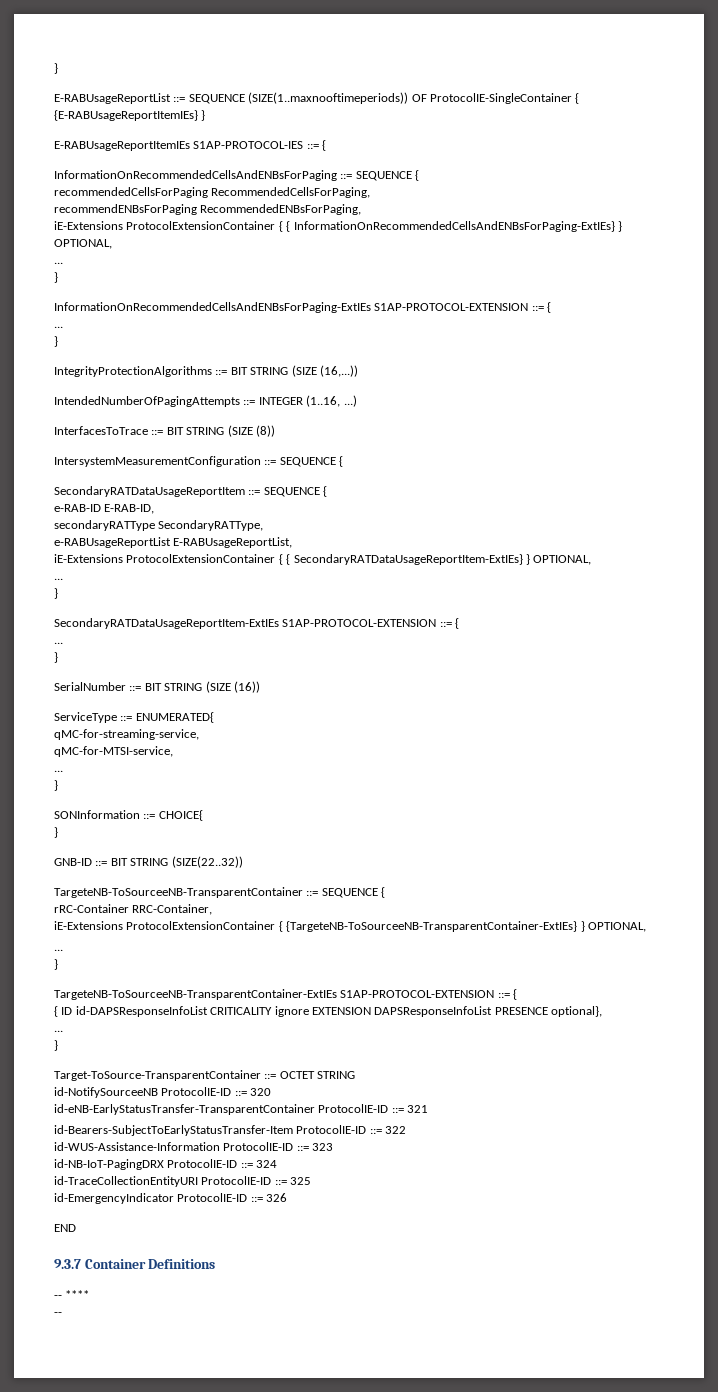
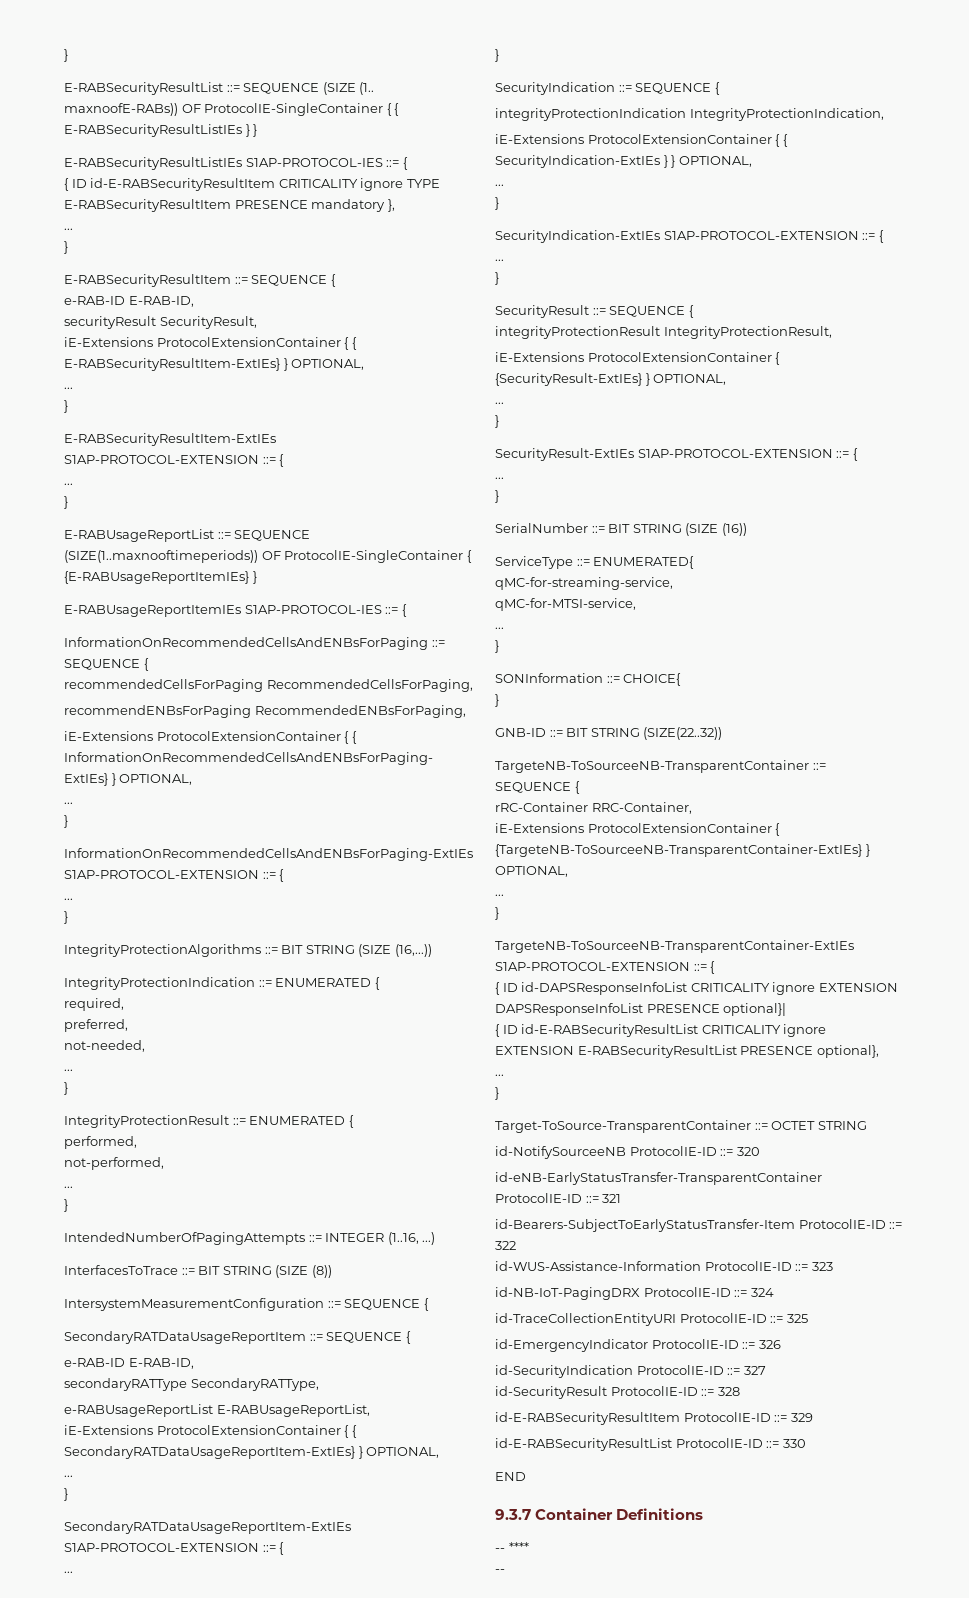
[54,63,58,74] } -> [64,49,68,62] [64,82,375,95] [64,103,400,116] [64,124,258,137] [64,157,408,170] [64,178,440,191] [64,199,395,212] [64,228,73,230] [64,241,68,254] [64,274,336,287] [64,296,194,307] [64,316,257,329] [64,337,357,350] [64,358,365,371] [64,387,73,389] [64,400,68,413] [64,433,276,446] [64,454,285,467] [64,483,73,485] [64,496,68,509] } // E-RABSecurityResultList ::= SEQUENCE (SIZE (1.. maxnoofE-RABs)) OF ProtocolIE-SingleContainer { { E-RABSecurityResultListIEs } } // E-RABSecurityResultListIEs S1AP-PROTOCOL-IES ::= { // { ID id-E-RABSecurityResultItem CRITICALITY ignore TYPE E-RABSecurityResultItem PRESENCE mandatory }, // ... // } // E-RABSecurityResultItem ::= SEQUENCE { // e-RAB-ID E-RAB-ID, // securityResult SecurityResult, // iE-Extensions ProtocolExtensionContainer { { E-RABSecurityResultItem-ExtIEs} } OPTIONAL, // ... // } // E-RABSecurityResultItem-ExtIEs S1AP-PROTOCOL-EXTENSION ::= { // ... // }
(358, 371) none -> [64,977,380,990] [64,998,124,1011] [64,1019,128,1032] [64,1040,145,1052] [64,1069,73,1071] [64,1082,68,1095] [64,1115,354,1128] [64,1136,137,1149] [64,1157,164,1170] [64,1186,73,1188] [64,1199,68,1212] // IntegrityProtectionIndication ::= ENUMERATED { // required, // preferred, // not-needed, // ... // } // IntegrityProtectionResult ::= ENUMERATED { // performed, // not-performed, // ... // }
(58, 657) none -> [495,82,720,95] [495,108,884,121] [495,134,788,147] [495,155,752,168] [495,184,504,186] [495,197,499,210] [495,230,884,243] [495,259,504,261] [495,272,499,285] [495,305,694,318] [495,326,832,339] [495,352,781,365] [495,373,727,386] [495,402,504,404] [495,415,499,428] [495,448,858,461] [495,477,504,479] [495,490,499,503] // SecurityIndication ::= SEQUENCE { // integrityProtectionIndication IntegrityProtectionIndication, // iE-Extensions ProtocolExtensionContainer { { SecurityIndication-ExtIEs } } OPTIONAL, // ... // } // SecurityIndication-ExtIEs S1AP-PROTOCOL-EXTENSION ::= { // ... // } // SecurityResult ::= SEQUENCE { // integrityProtectionResult IntegrityProtectionResult, // iE-Extensions ProtocolExtensionContainer { {SecurityResult-ExtIEs} } OPTIONAL, // ... // } // SecurityResult-ExtIEs S1AP-PROTOCOL-EXTENSION ::= { // ... // }
(548, 1011) none -> [723,1003,787,1016] [495,1024,827,1037] [495,1045,814,1058] optional}| // { ID id-E-RABSecurityResultList CRITICALITY ignore EXTENSION E-RABSecurityResultList PRESENCE
(288, 1197) none -> [495,1365,766,1378] [495,1386,740,1399] [495,1412,813,1425] [495,1438,806,1451] // id-SecurityIndication ProtocolIE-ID ::= 327 // id-SecurityResult ProtocolIE-ID ::= 328 // id-E-RABSecurityResultItem ProtocolIE-ID ::= 329 // id-E-RABSecurityResultList ProtocolIE-ID ::= 330

